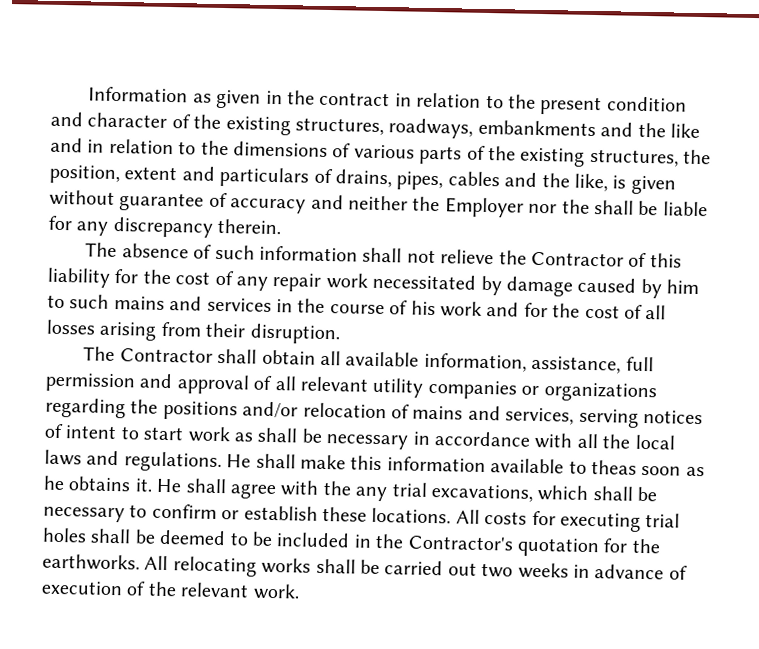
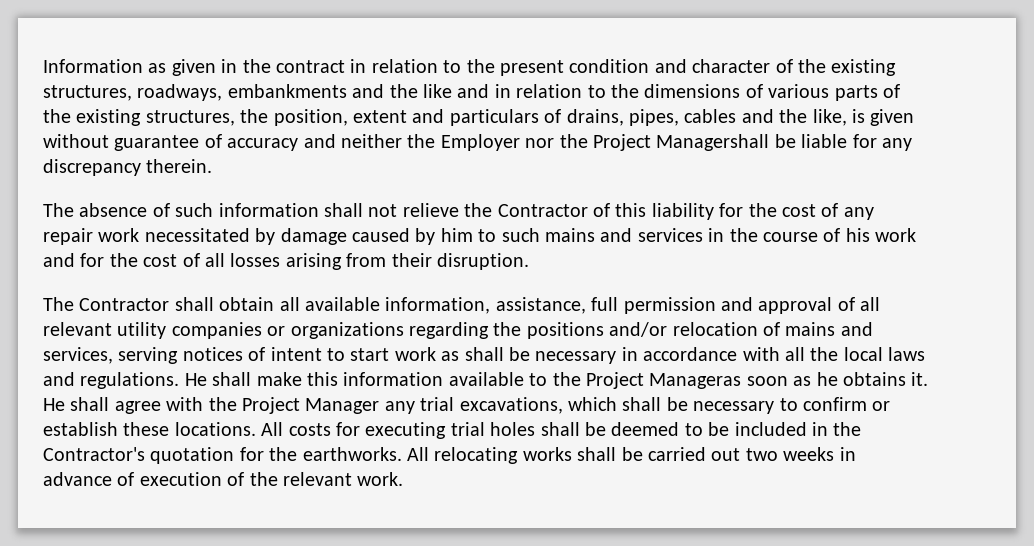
[593,200,634,215] shall -> [592,134,770,151] Project Managershall
[590,460,637,475] theas -> [552,372,742,389] the Project Manageras
(352, 488) none -> [242,397,380,414] Project Manager

